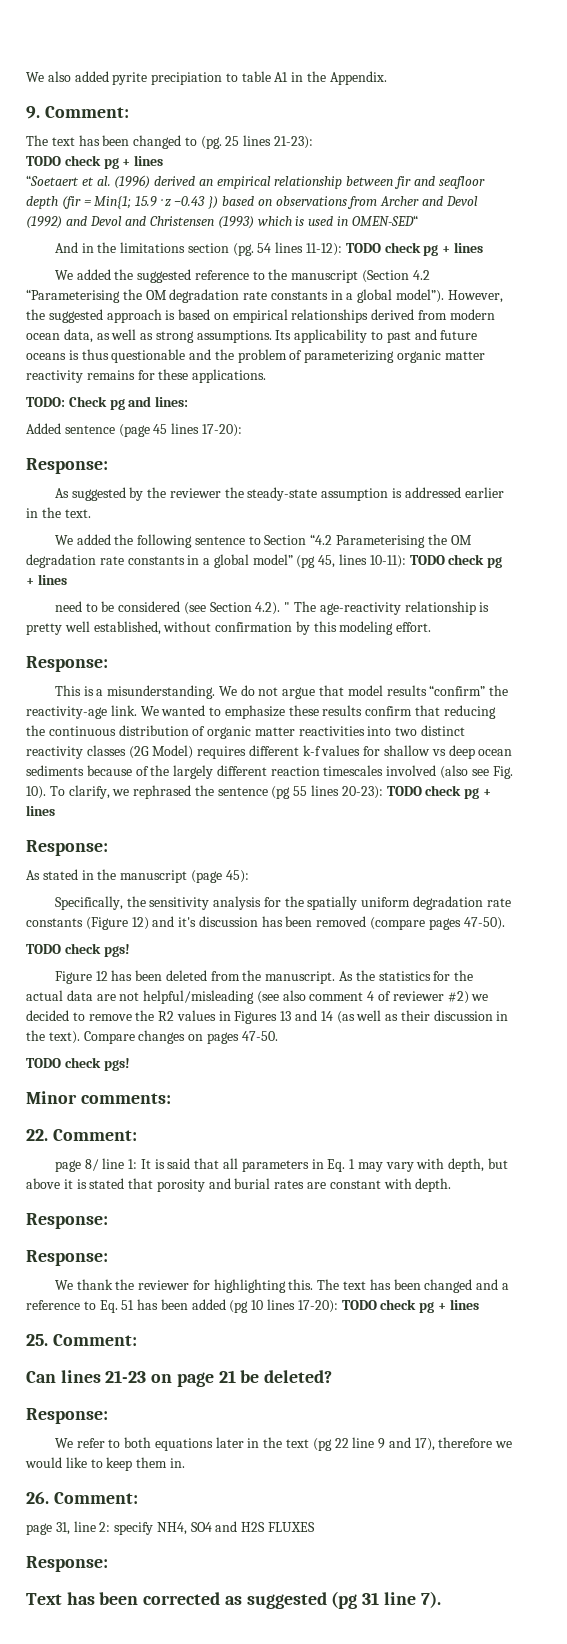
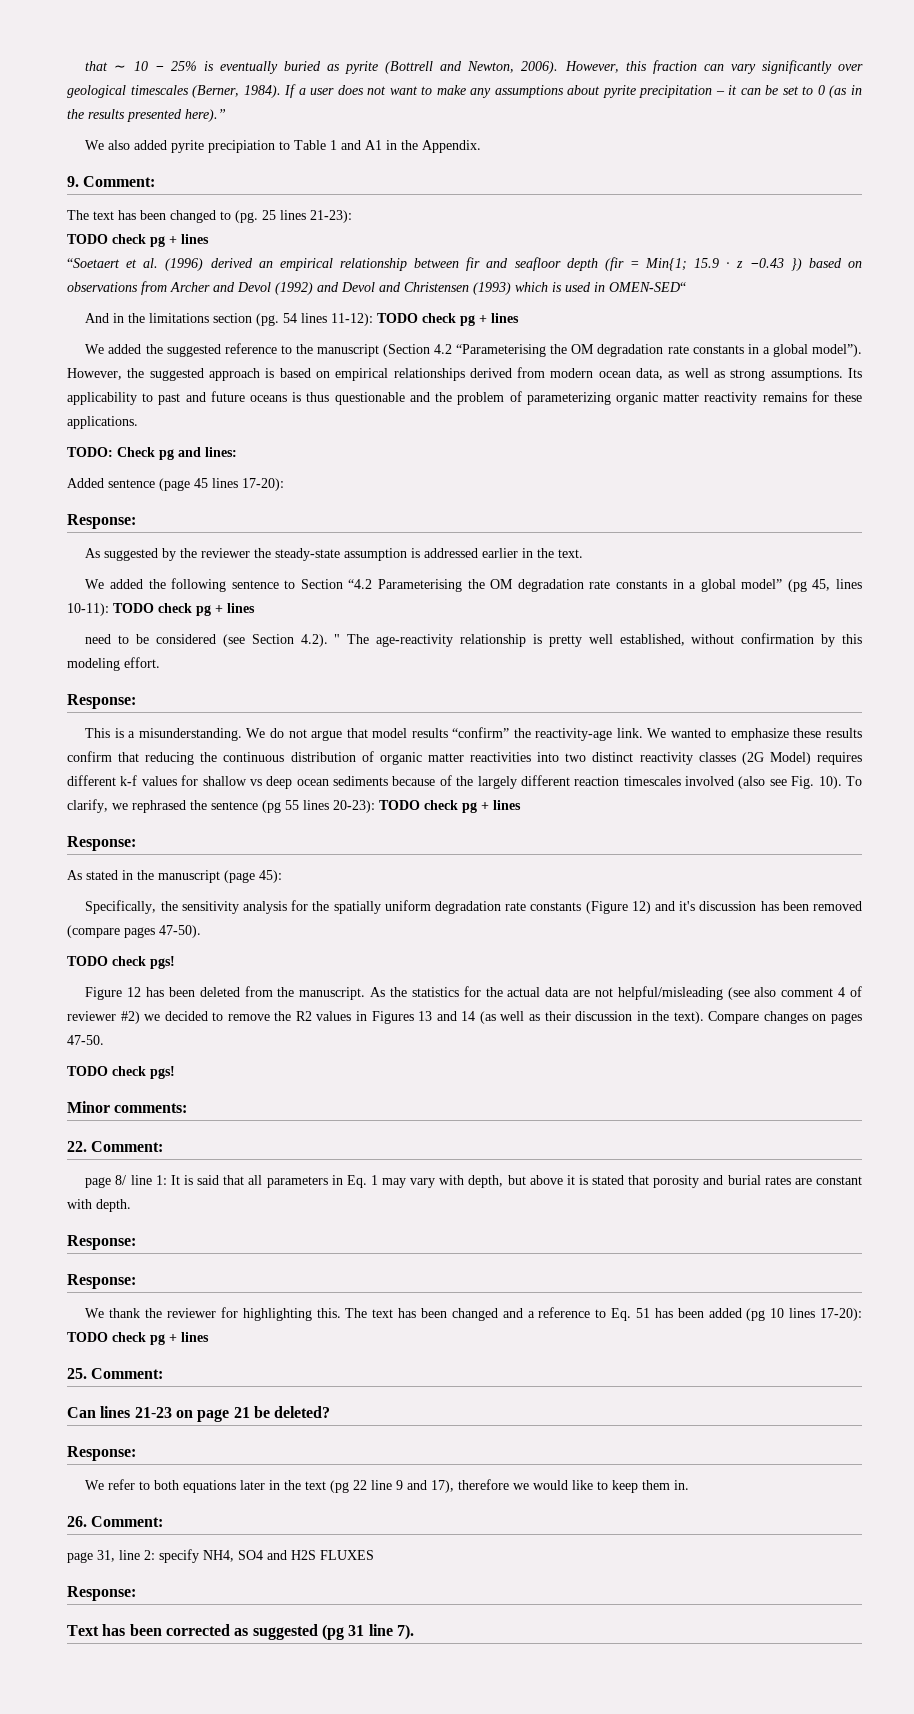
(26, 77) none -> [85,60,864,74] [67,84,862,98] [67,109,226,122] that ∼ 10 − 25% is eventually buried as pyrite (Bottrell and Newton, 2006). However, this fraction can vary significantly over geological timescales (Berner, 1984). If a user does not want to make any assumptions about pyrite precipitation – it can be set to 0 (as in the results presented here).” //
[241,71,271,82] table -> [294,140,362,150] Table 1 and

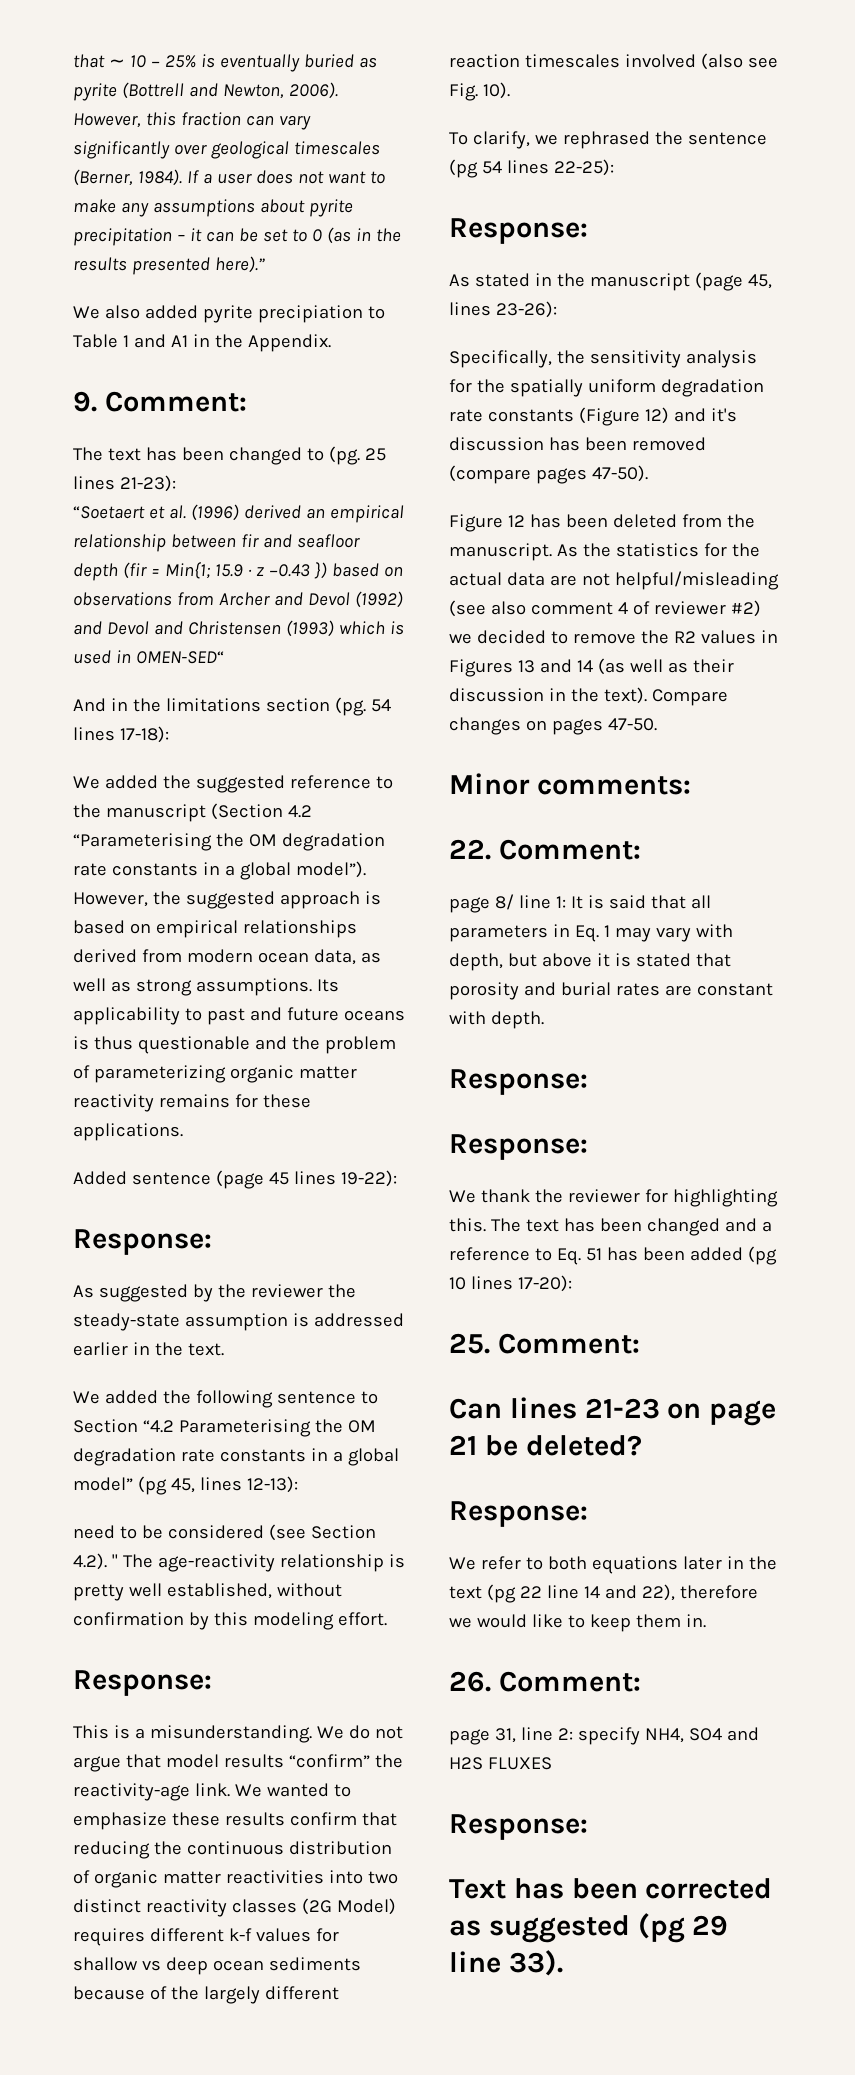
[67,234,209,247] // TODO check pg + lines -> (176, 483) none
[331,313,520,326] 11-12): TODO check pg + lines -> [119,726,169,743] 17-18):
[67,447,237,460] // TODO: Check pg and lines: -> (183, 1132) none
[242,478,284,491] 17-20): -> [340,1170,397,1187] 19-22):
[67,603,255,616] 10-11): TODO check pg + lines -> [246,1476,298,1493] 12-13):
(842, 782) none -> (510, 90) //
[285,800,521,813] 55 lines 20-23): TODO check pg + lines -> [481,159,614,176] 54 lines 22-25):
[259,870,282,883] 45): -> [747,274,772,289] [449,301,557,318] 45, lines 23-26):
[67,956,175,969] // TODO check pgs! -> (648, 473) none
[67,1066,175,1079] // TODO check pgs! -> (657, 724) none
[67,1332,209,1345] TODO check pg + lines -> (572, 1283) none
[396,1480,455,1493] 9 and 17), -> [583,1584,675,1601] 14 and 22),
[348,1624,414,1640] 31 line 7). -> [692,1915,729,1936] [449,1950,563,1976] 29 line 33).

